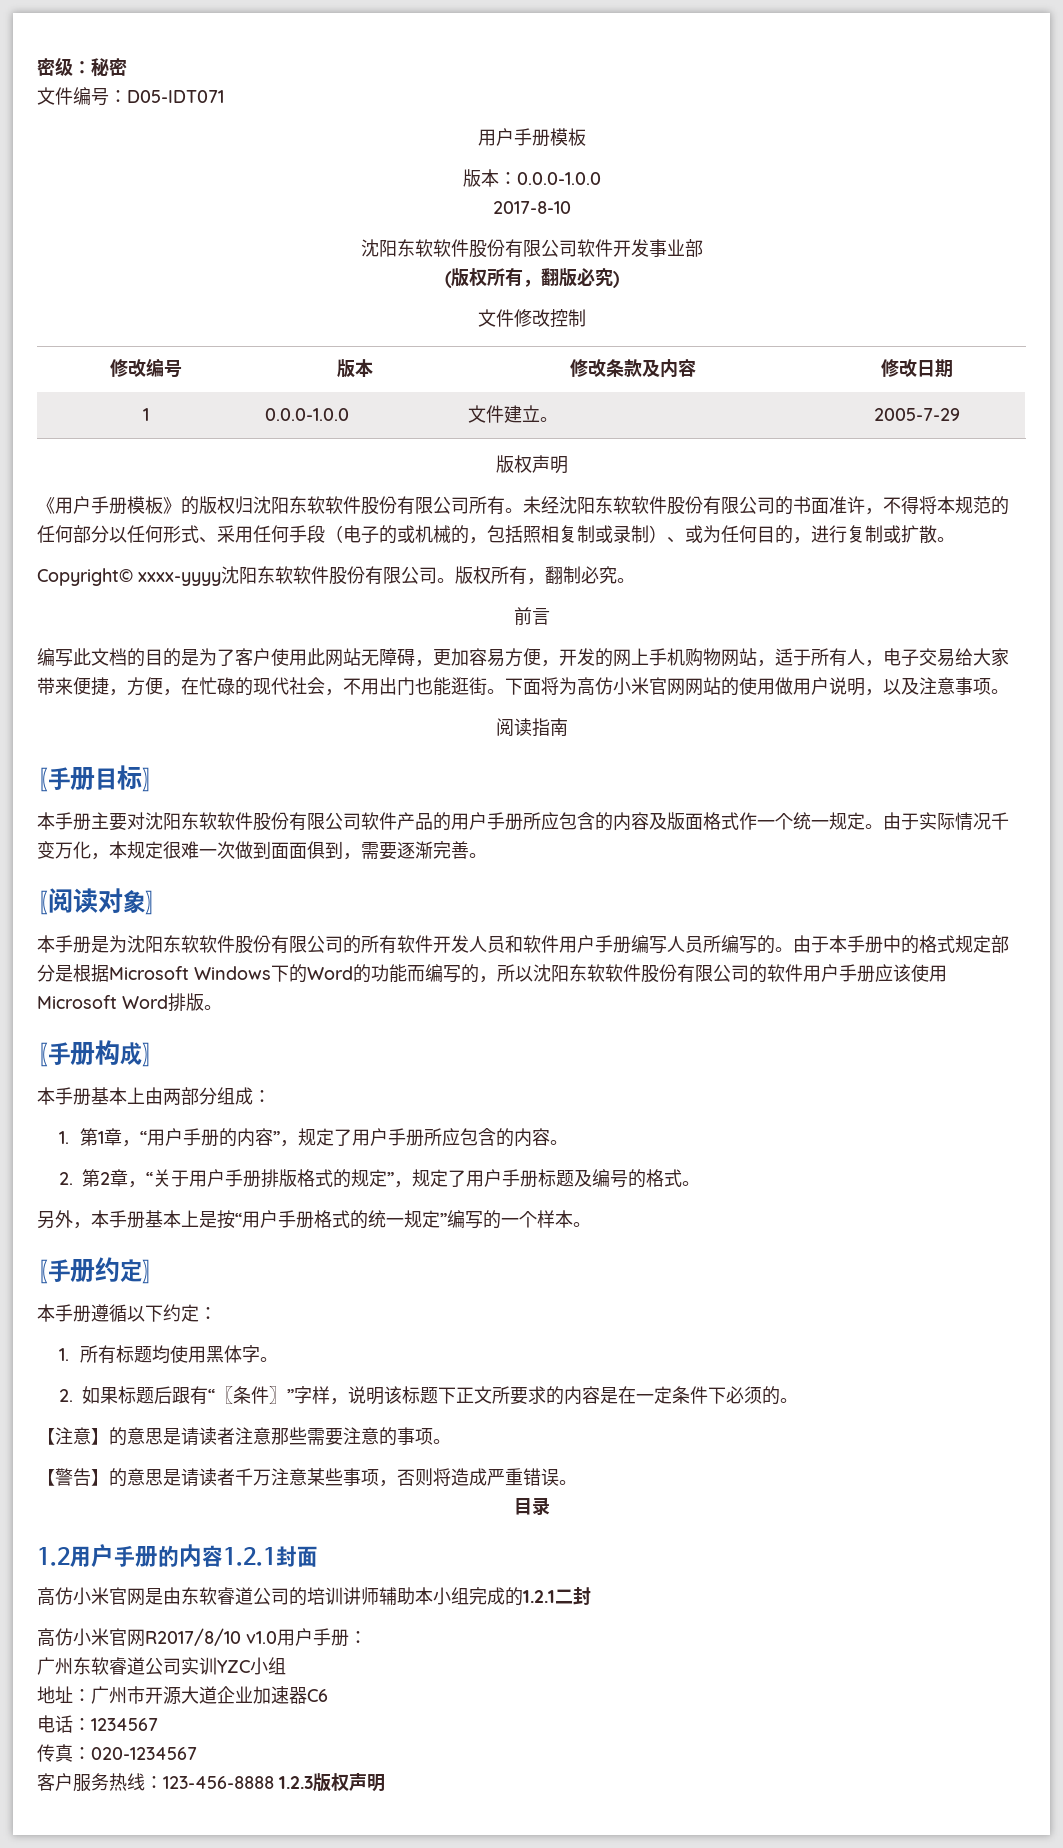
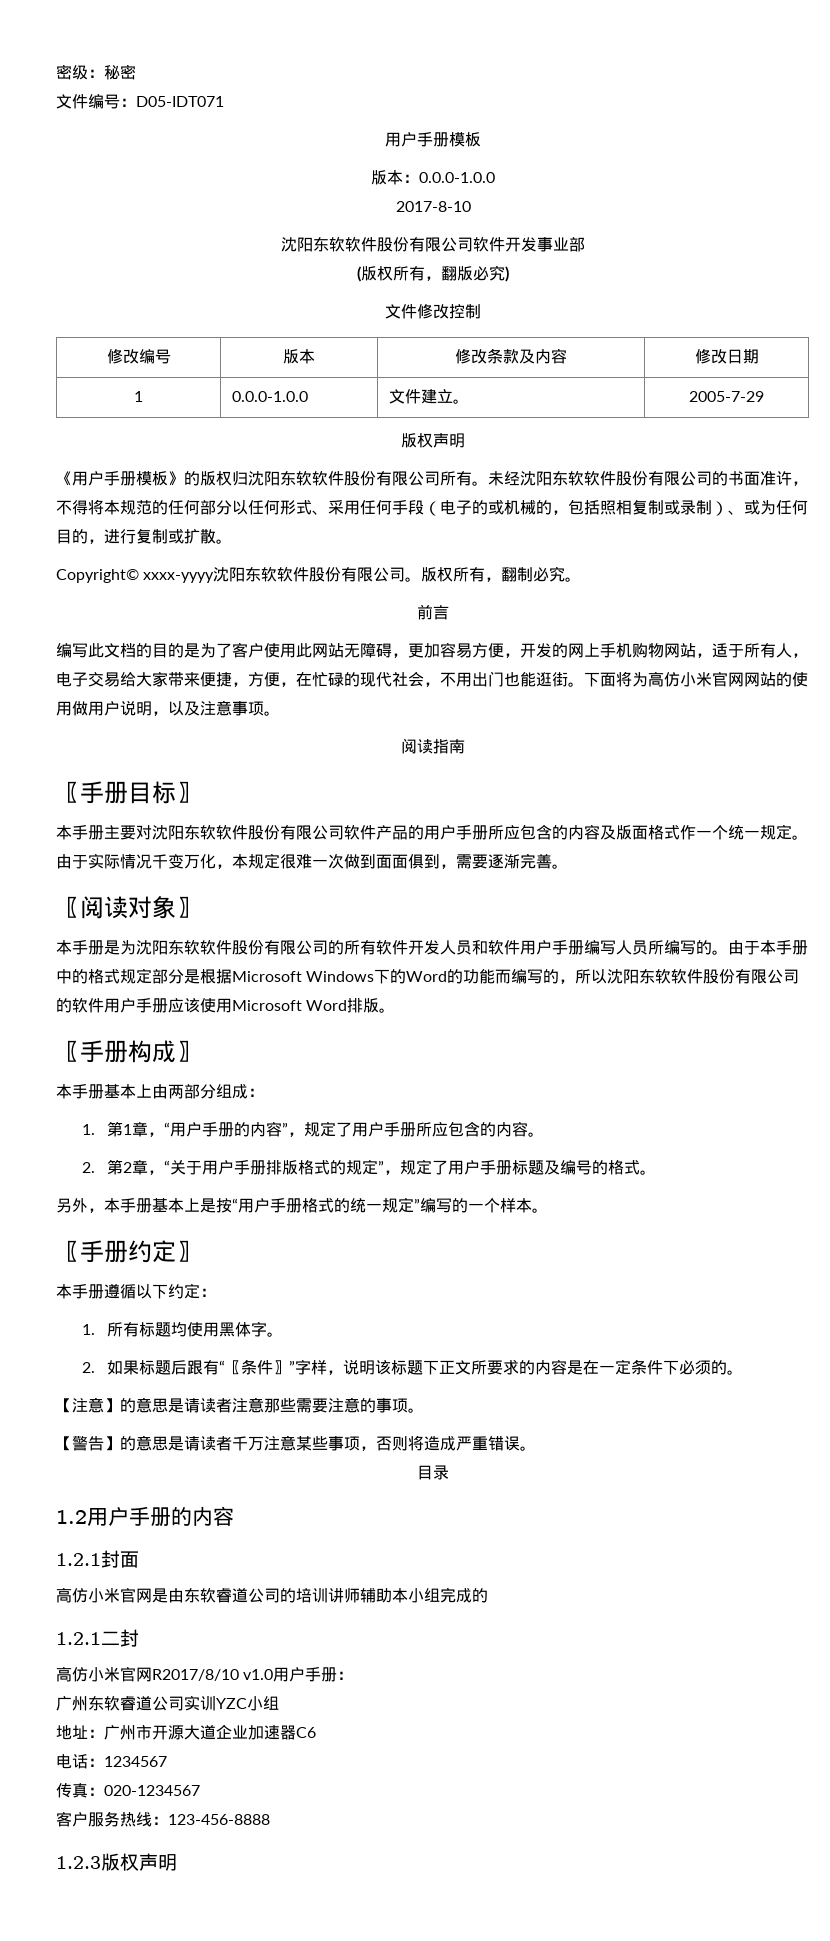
(223, 1556) none -> (234, 1516) //
(523, 1596) none -> (488, 1595) //
(274, 1782) none -> (270, 1819) //

